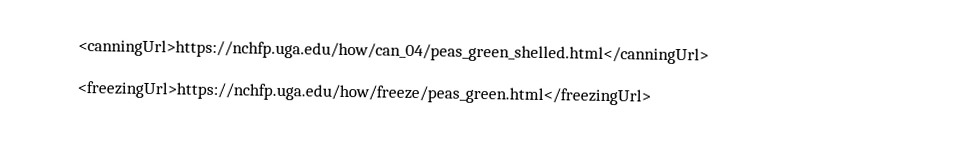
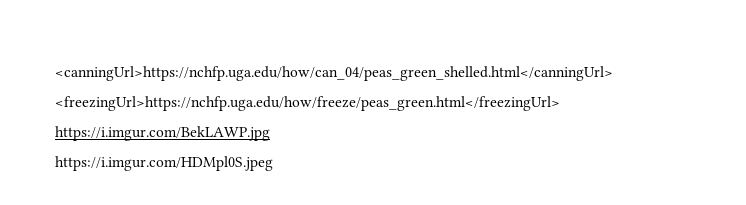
(651, 93) none -> [55,126,270,141] [55,156,273,171] // https://i.imgur.com/BekLAWP.jpg // https://i.imgur.com/HDMpl0S.jpeg

